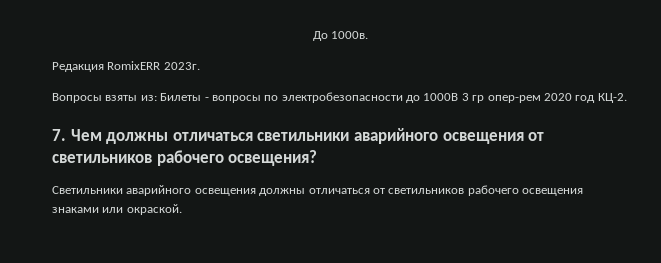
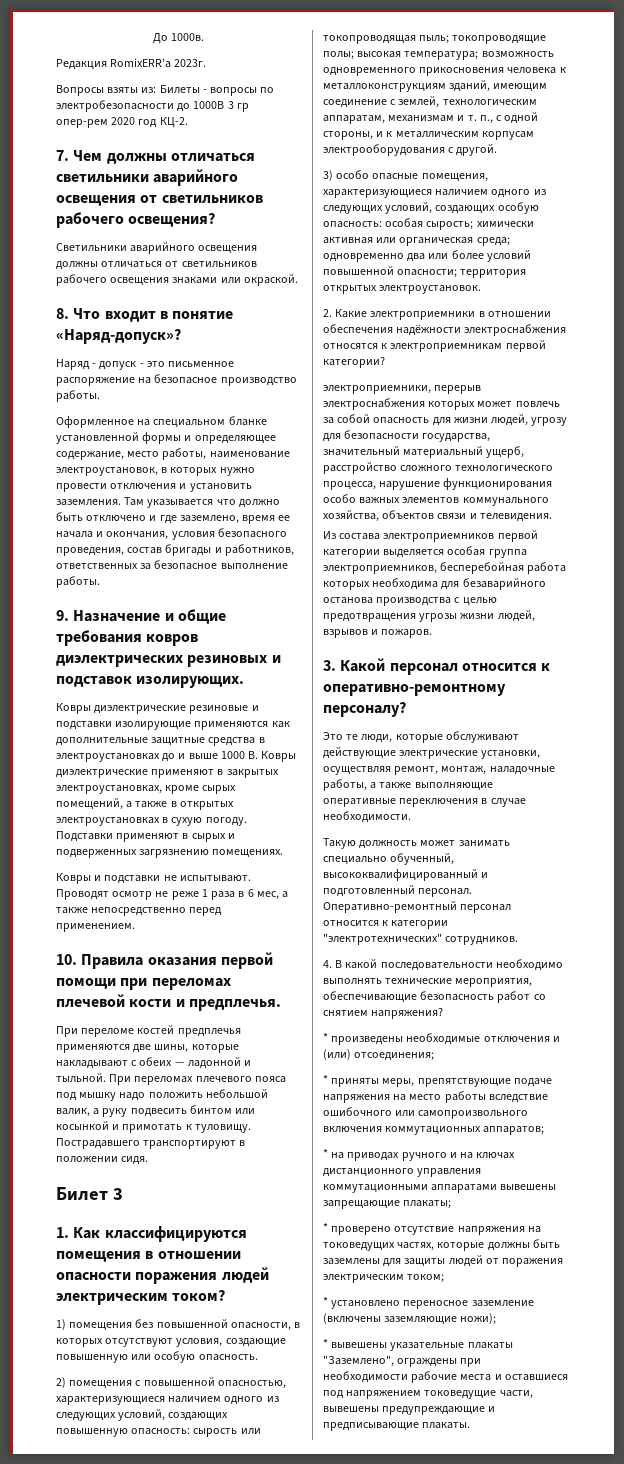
[107,61,161,70] RomixERR -> [110,58,172,68] RomixERR’а
(182, 209) none -> [56,308,234,322] [56,329,181,344] [56,359,235,370] [56,374,297,386] [56,390,100,402] [56,416,267,428] [56,432,276,444] [56,448,290,460] [56,467,255,476] [56,483,252,492] [56,497,280,508] [56,512,291,524] [56,528,287,540] [56,544,294,556] [56,560,288,570] [56,576,100,588] [56,609,226,624] [56,630,199,646] [56,655,281,667] [56,676,245,688] [56,703,259,714] [56,721,290,730] [56,737,265,746] [56,751,297,762] [56,769,279,778] [56,785,237,794] [56,798,234,810] [56,817,247,826] [56,831,235,842] [56,849,284,858] [56,873,251,884] [56,889,289,900] [56,907,223,916] [56,923,135,932] [56,952,273,969] [56,978,231,990] [56,994,281,1011] [56,1025,241,1037] [56,1044,239,1053] [56,1057,252,1069] [56,1073,286,1085] [56,1089,268,1101] [56,1105,256,1117] [56,1121,251,1133] [56,1138,246,1149] [56,1156,149,1165] [56,1187,123,1201] [56,1226,247,1242] [56,1251,241,1262] [56,1267,269,1284] [56,1290,226,1305] [56,1319,301,1331] [56,1338,286,1347] [56,1351,258,1363] [56,1377,286,1389] [56,1396,279,1405] [56,1409,229,1421] [56,1428,261,1437] [323,35,547,44] [323,51,554,60] [323,67,566,76] [323,80,548,92] [323,96,537,108] [323,112,539,124] [323,131,534,140] [323,144,498,156] [323,170,488,182] [323,189,546,198] [323,202,539,214] [323,218,534,230] [323,237,510,246] [323,250,531,262] [323,266,527,278] [323,285,482,294] [323,309,551,320] [323,324,567,336] [323,340,546,352] [323,357,385,368] [323,385,482,394] [323,398,560,410] [323,414,568,426] [323,430,491,442] [323,446,525,458] [323,462,554,474] [323,478,553,490] [323,494,549,506] [323,510,552,522] [323,530,538,542] [323,546,527,558] [323,562,567,574] [323,578,546,590] [323,597,497,606] [323,610,535,622] [323,629,433,638] [323,658,551,675] [323,684,506,696] [323,702,406,717] [323,731,519,743] [323,747,541,759] [323,766,555,775] [323,779,493,791] [323,798,526,807] [323,811,411,823] [323,838,510,849] [323,853,455,865] [323,869,489,881] [323,885,473,897] [323,901,512,913] [323,920,449,929] [323,933,519,945] [323,959,563,971] [323,978,533,987] [323,991,546,1003] [323,1008,444,1019] [323,1033,560,1045] [323,1049,435,1061] [323,1075,552,1087] [323,1091,548,1103] [323,1107,529,1119] [323,1126,545,1135] [323,1149,516,1161] [323,1168,482,1177] [323,1184,557,1193] [323,1200,452,1209] [323,1223,541,1235] [323,1239,560,1251] [323,1255,564,1267] [323,1274,445,1283] [323,1297,534,1309] [323,1313,497,1325] [323,1339,513,1351] [323,1355,482,1367] [323,1371,568,1383] [323,1390,533,1399] [323,1406,496,1415] [323,1422,471,1431] // 8. Что входит в понятие «Наряд-допуск»? // Наряд - допуск - это письменное распоряжение на безопасное производство работы. // Оформленное на специальном бланке установленной формы и определяющее содержание, место работы, наименование электроустановок, в которых нужно провести отключения и установить заземления. Там указывается что должно быть отключено и где заземлено, время ее начала и окончания, условия безопасного проведения, состав бригады и работников, ответственных за безопасное выполнение работы. // 9. Назначение и общие требования ковров диэлектрических резиновых и подставок изолирующих. // Ковры диэлектрические резиновые и подставки изолирующие применяются как дополнительные защитные средства в электроустановках до и выше 1000 В. Ковры диэлектрические применяют в закрытых электроустановках, кроме сырых помещений, а также в открытых электроустановках в сухую погоду. Подставки применяют в сырых и подверженных загрязнению помещениях. // Ковры и подставки не испытывают. Проводят осмотр не реже 1 раза в 6 мес, а также непосредственно перед применением. // 10. Правила оказания первой помощи при переломах плечевой кости и предплечья. // При переломе костей предплечья применяются две шины, которые накладывают с обеих — ладонной и тыльной. При переломах плечевого пояса под мышку надо положить небольшой валик, а руку подвесить бинтом или косынкой и примотать к туловищу. Пострадавшего транспортируют в положении сидя. // Билет 3 // 1. Как классифицируются помещения в отношении опасности поражения людей электрическим током? // 1) помещения без повышенной опасности, в которых отсутствуют условия, создающие повышенную или особую опасность. // 2) помещения с повышенной опасностью, характеризующиеся наличием одного из следующих условий, создающих повышенную опасность: сырость или токопроводящая пыль; токопроводящие полы; высокая температура; возможность одновременного прикосновения человека к металлоконструкциям зданий, имеющим соединение с землей, технологическим аппаратам, механизмам и т. п., с одной стороны, и к металлическим корпусам электрооборудования с другой. // 3) особо опасные помещения, характеризующиеся наличием одного из следующих условий, создающих особую опасность: особая сырость; химически активная или органическая среда; одновременно два или более условий повышенной опасности; территория открытых электроустановок. // 2. Какие электроприемники в отношении обеспечения надёжности электроснабжения относятся к электроприемникам первой категории? // электроприемники, перерыв электроснабжения которых может повлечь за собой опасность для жизни людей, угрозу для безопасности государства, значительный материальный ущерб, расстройство сложного технологического процесса, нарушение функционирования особо важных элементов коммунального хозяйства, объектов связи и телевидения. // Из состава электроприемников первой категории выделяется особая группа электроприемников, бесперебойная работа которых необходима для безаварийного останова производства с целью предотвращения угрозы жизни людей, взрывов и пожаров. // 3. Какой персонал относится к оперативно-ремонтному персоналу? // Это те люди, которые обслуживают действующие электрические установки, осуществляя ремонт, монтаж, наладочные работы, а также выполняющие оперативные переключения в случае необходимости. // Такую должность может занимать специально обученный, высококвалифицированный и подготовленный персонал. Оперативно-ремонтный персонал относится к категории "электротехнических" сотрудников. // 4. В какой последовательности необходимо выполнять технические мероприятия, обеспечивающие безопасность работ со снятием напряжения? // * произведены необходимые отключения и (или) отсоединения; // * приняты меры, препятствующие подаче напряжения на место работы вследствие ошибочного или самопроизвольного включения коммутационных аппаратов; // * на приводах ручного и на ключах дистанционного управления коммутационными аппаратами вывешены запрещающие плакаты; // * проверено отсутствие напряжения на токоведущих частях, которые должны быть заземлены для защиты людей от поражения электрическим током; // * установлено переносное заземление (включены заземляющие ножи); // * вывешены указательные плакаты "Заземлено", ограждены при необходимости рабочие места и оставшиеся под напряжением токоведущие части, вывешены предупреждающие и предписывающие плакаты.

